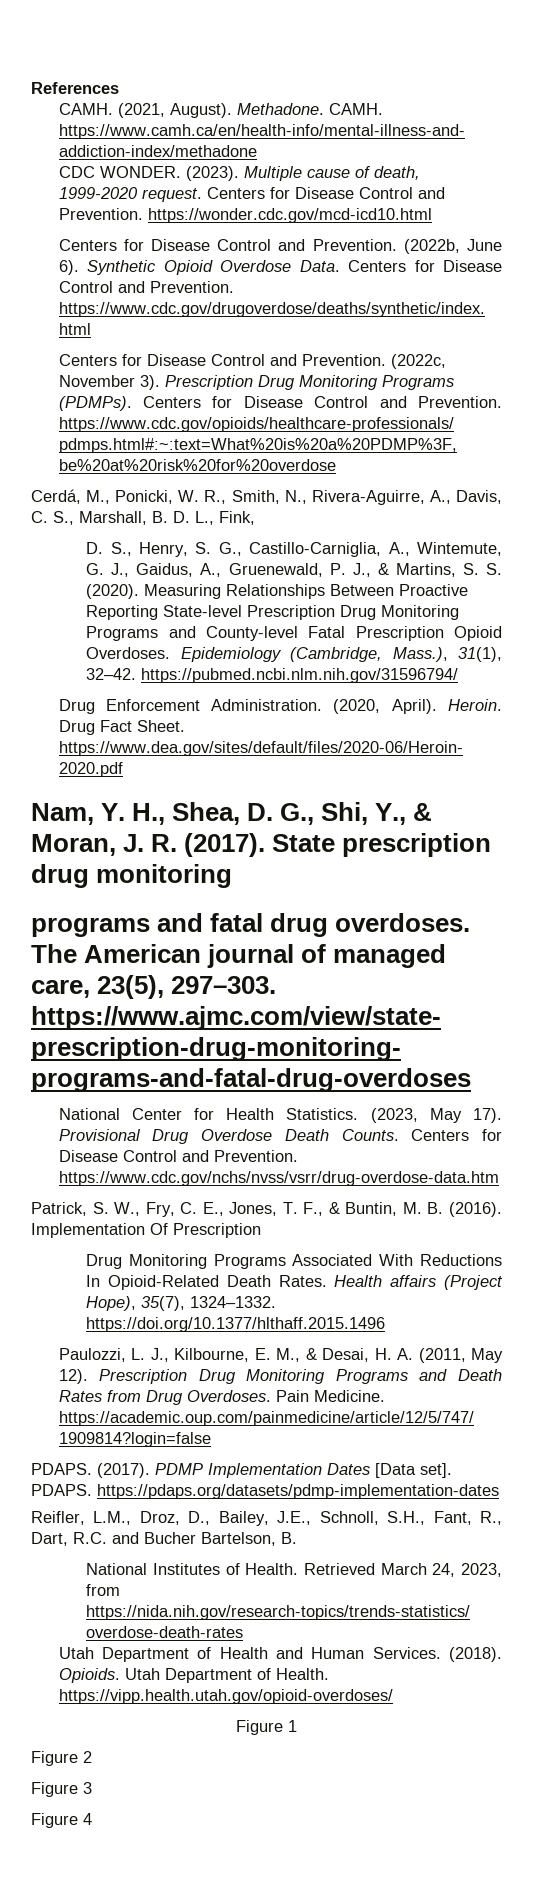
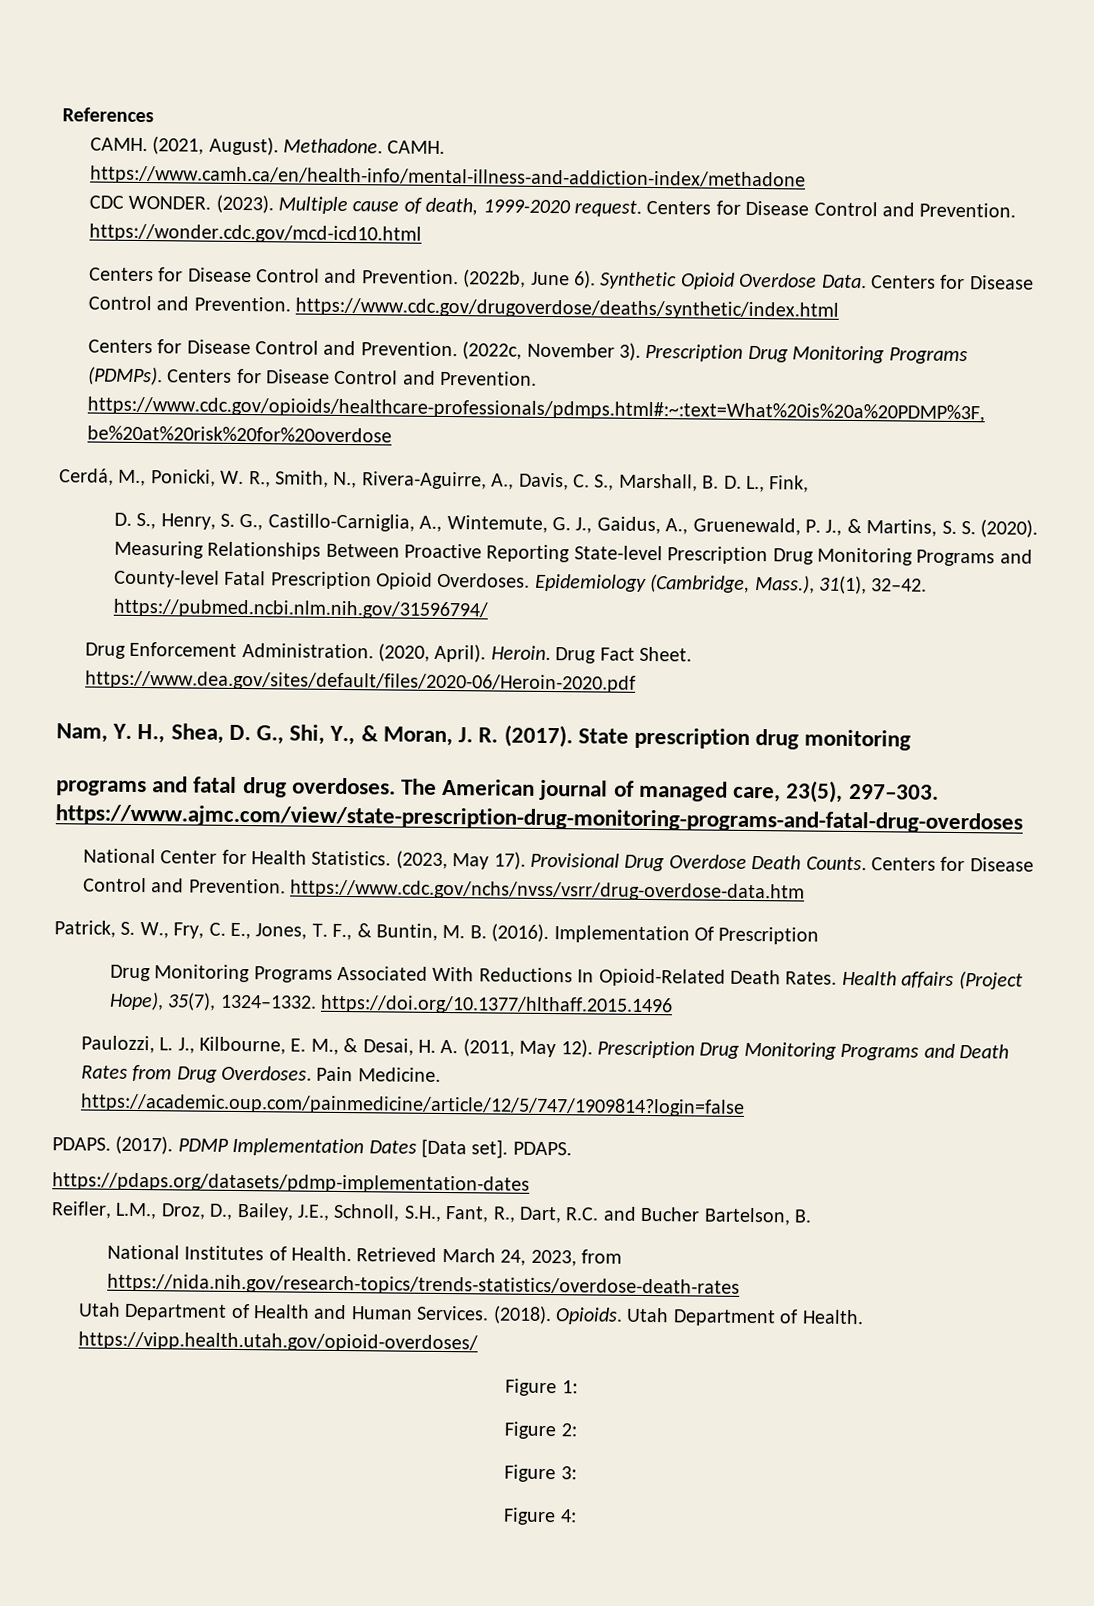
(92, 1490) none -> (572, 1148) //
[288,1720,297,1732] [31,1751,92,1766] [31,1782,92,1797] [31,1813,92,1828] 1 // Figure 2 // Figure 3 // Figure 4 -> [561,1380,578,1394] [504,1421,577,1440] [504,1464,577,1483] [503,1507,577,1526] 1: // Figure 2: // Figure 3: // Figure 4:

